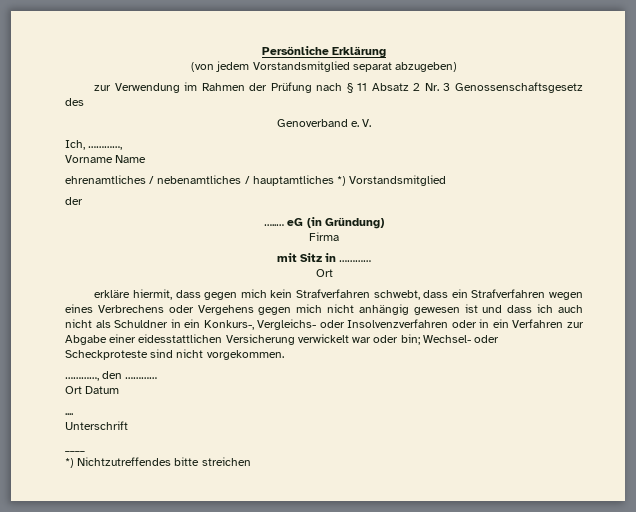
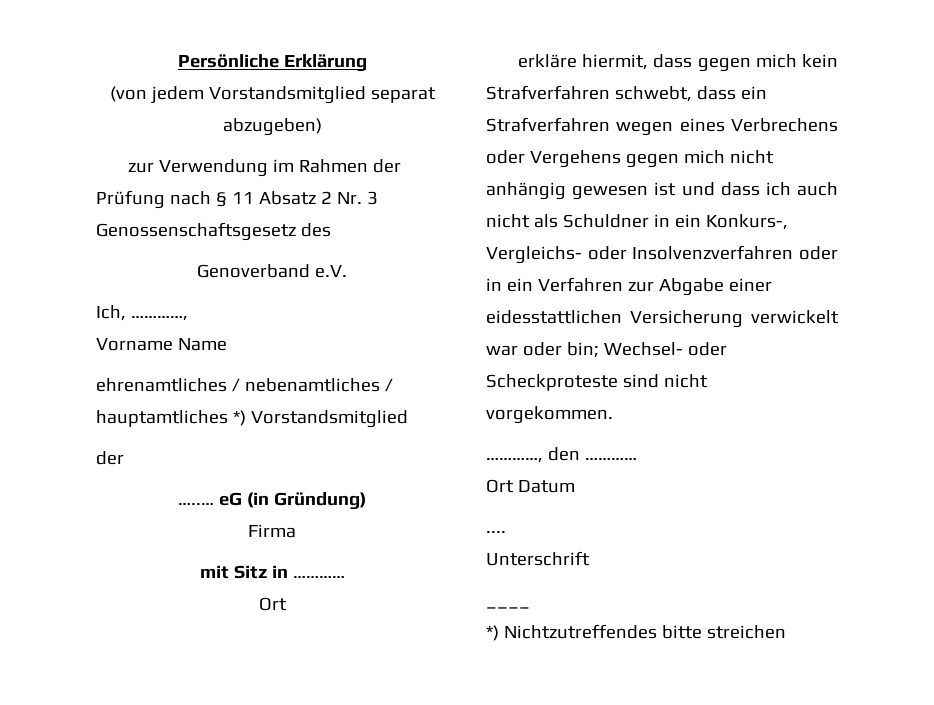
[351,119,372,127] e. V. -> [314,265,347,278] e.V.

